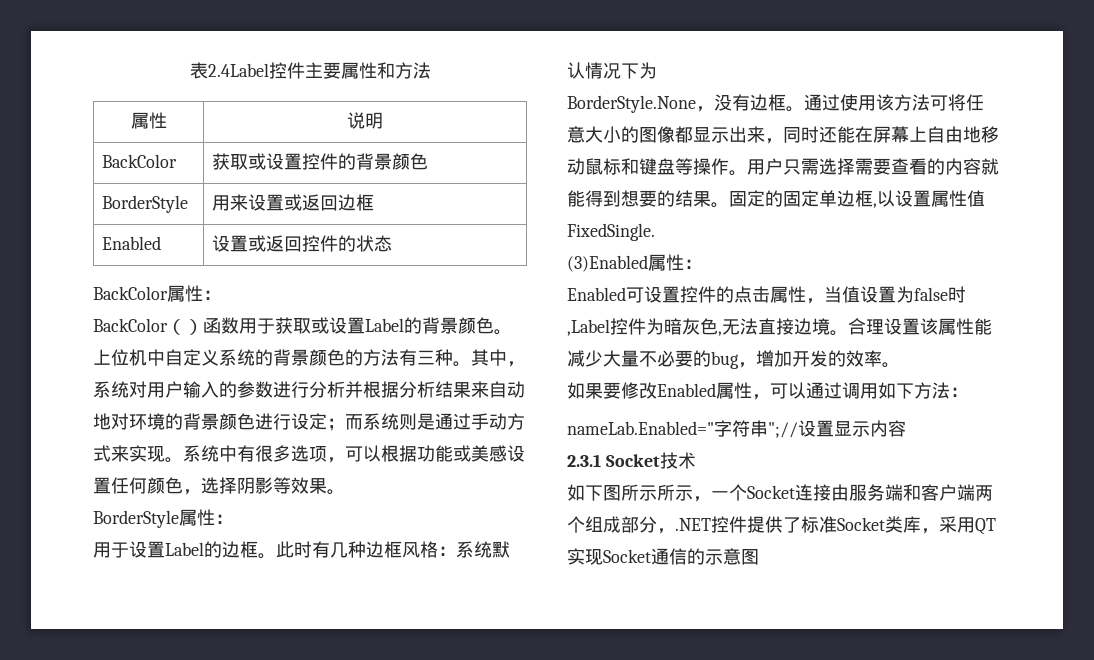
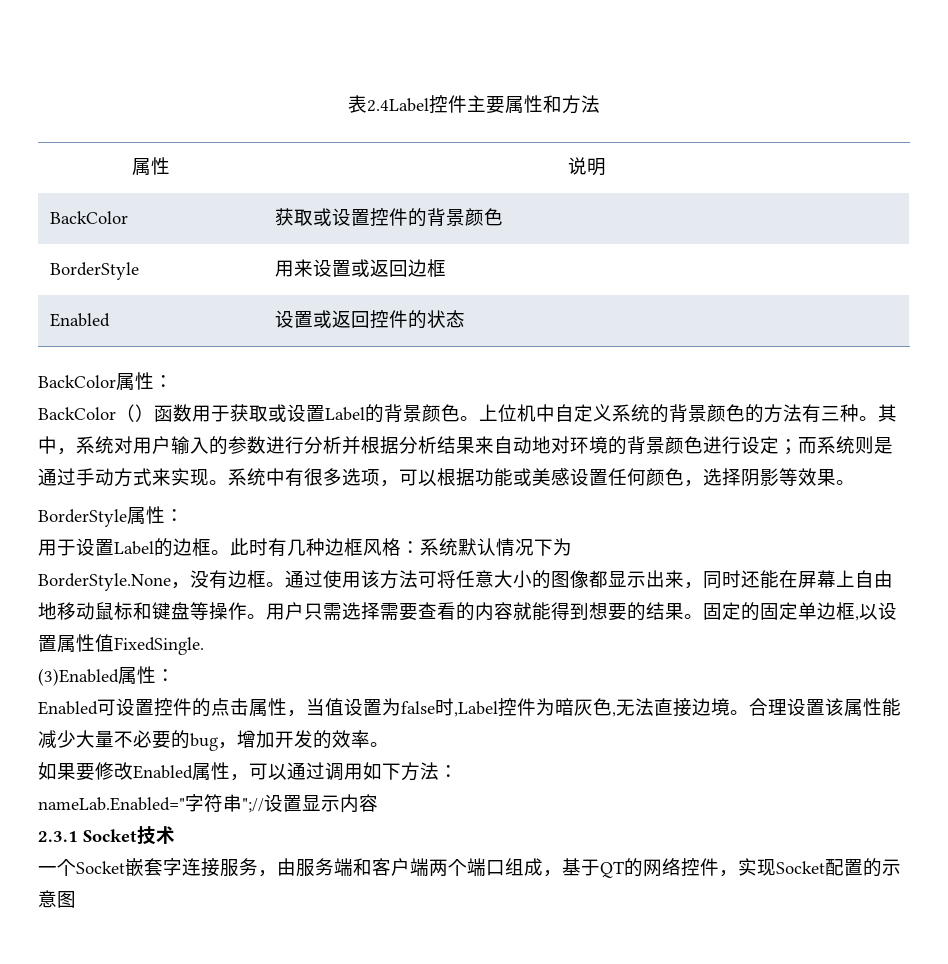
[567,484,831,502] 如下图所示所示，一个Socket连接 -> [38,858,277,877] 一个Socket嵌套字连接服务，
[585,516,996,535] 组成部分，.NET控件提供了标准Socket类库，采用QT -> [467,858,738,878] 端口组成，基于QT的网络控件，
[651,548,687,565] 通信 -> [825,859,863,876] 配置

